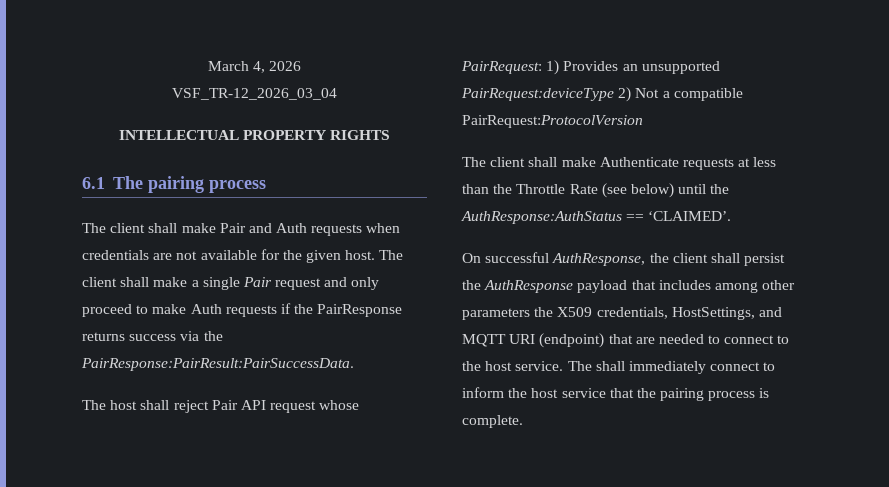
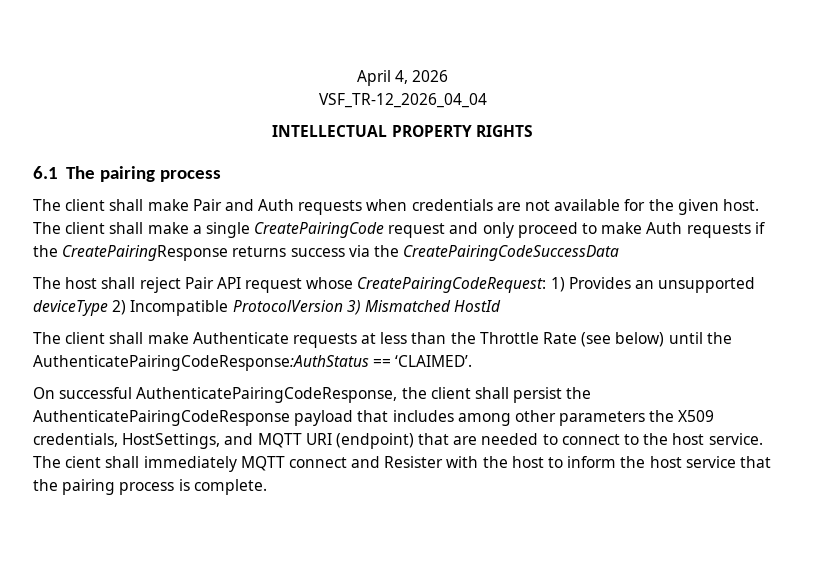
[207,61,249,71] March -> [356,70,391,86] April
[172,88,337,100] VSF_TR-12_2026_03_04 -> [318,93,487,108] VSF_TR-12_2026_04_04
[242,277,272,287] Pair -> [254,222,385,238] CreatePairingCode
[317,304,403,317] PairResponse -> [62,245,229,261] CreatePairingResponse
[81,358,354,371] PairResponse:PairResult:PairSuccessData. -> [403,245,620,261] CreatePairingCodeSuccessData
[461,61,542,74] PairRequest: -> [357,277,547,293] CreatePairingCodeRequest:
[461,87,743,102] [462,115,643,128] PairRequest:deviceType 2) Not a compatible PairRequest:ProtocolVersion -> [33,300,502,316] deviceType 2) Incompatible ProtocolVersion 3) Mismatched HostId
[461,211,622,224] AuthResponse:AuthStatus -> [33,355,369,371] AuthenticatePairingCodeResponse:AuthStatus
[552,253,646,266] AuthResponse, -> [136,387,398,403] AuthenticatePairingCodeResponse,
[484,280,574,293] AuthResponse -> [33,410,290,426] AuthenticatePairingCodeResponse
(592, 366) none -> [65,456,102,468] cient
[710,362,761,371] connect -> [240,456,544,471] MQTT connect and Resister with the host

